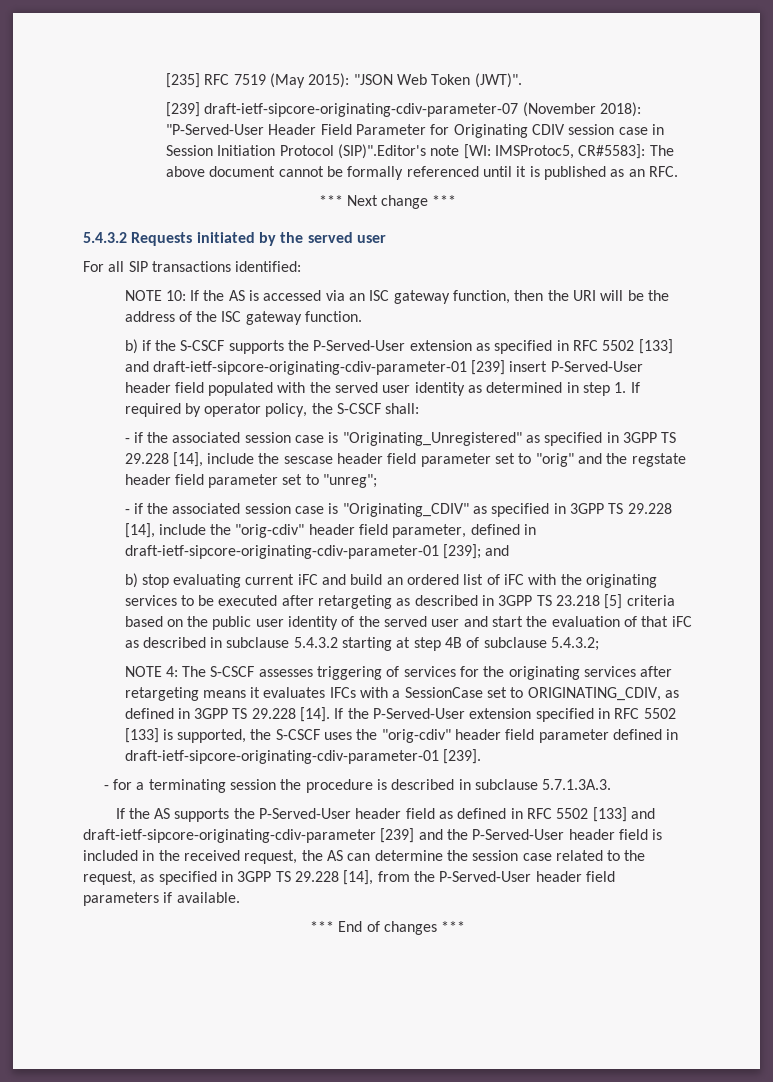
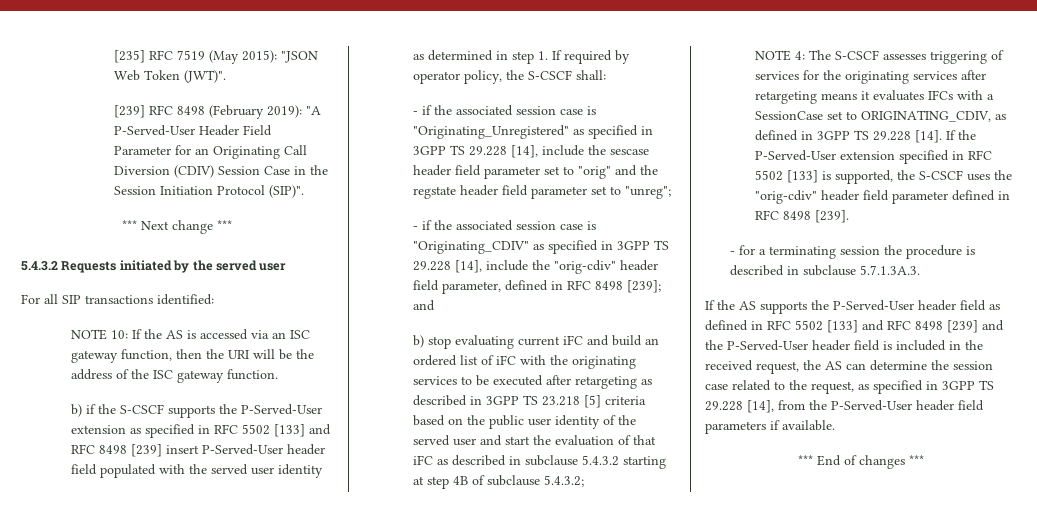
[204,102,641,117] [165,124,664,138] [165,144,674,159] [165,166,678,180] draft-ietf-sipcore-originating-cdiv-parameter-07 (November 2018): "P-Served-User Header Field Parameter for Originating CDIV session case in Session Initiation Protocol (SIP)".Editor's note [WI: IMSProtoc5, CR#5583]: The above document cannot be formally referenced until it is published as an RFC. -> [149,105,322,119] [114,125,273,136] [114,145,308,159] [114,165,329,178] [114,185,305,198] RFC 8498 (February 2019): "A P-Served-User Header Field Parameter for an Originating Call Diversion (CDIV) Session Case in the Session Initiation Protocol (SIP)".
[152,361,467,375] draft-ietf-sipcore-originating-cdiv-parameter-01 -> [71,444,128,454] RFC 8498
[124,545,439,559] draft-ietf-sipcore-originating-cdiv-parameter-01 -> [567,280,624,290] RFC 8498
[124,750,439,764] draft-ietf-sipcore-originating-cdiv-parameter-01 -> [755,210,812,220] RFC 8498
[83,829,376,843] draft-ietf-sipcore-originating-cdiv-parameter -> [887,320,943,330] RFC 8498

